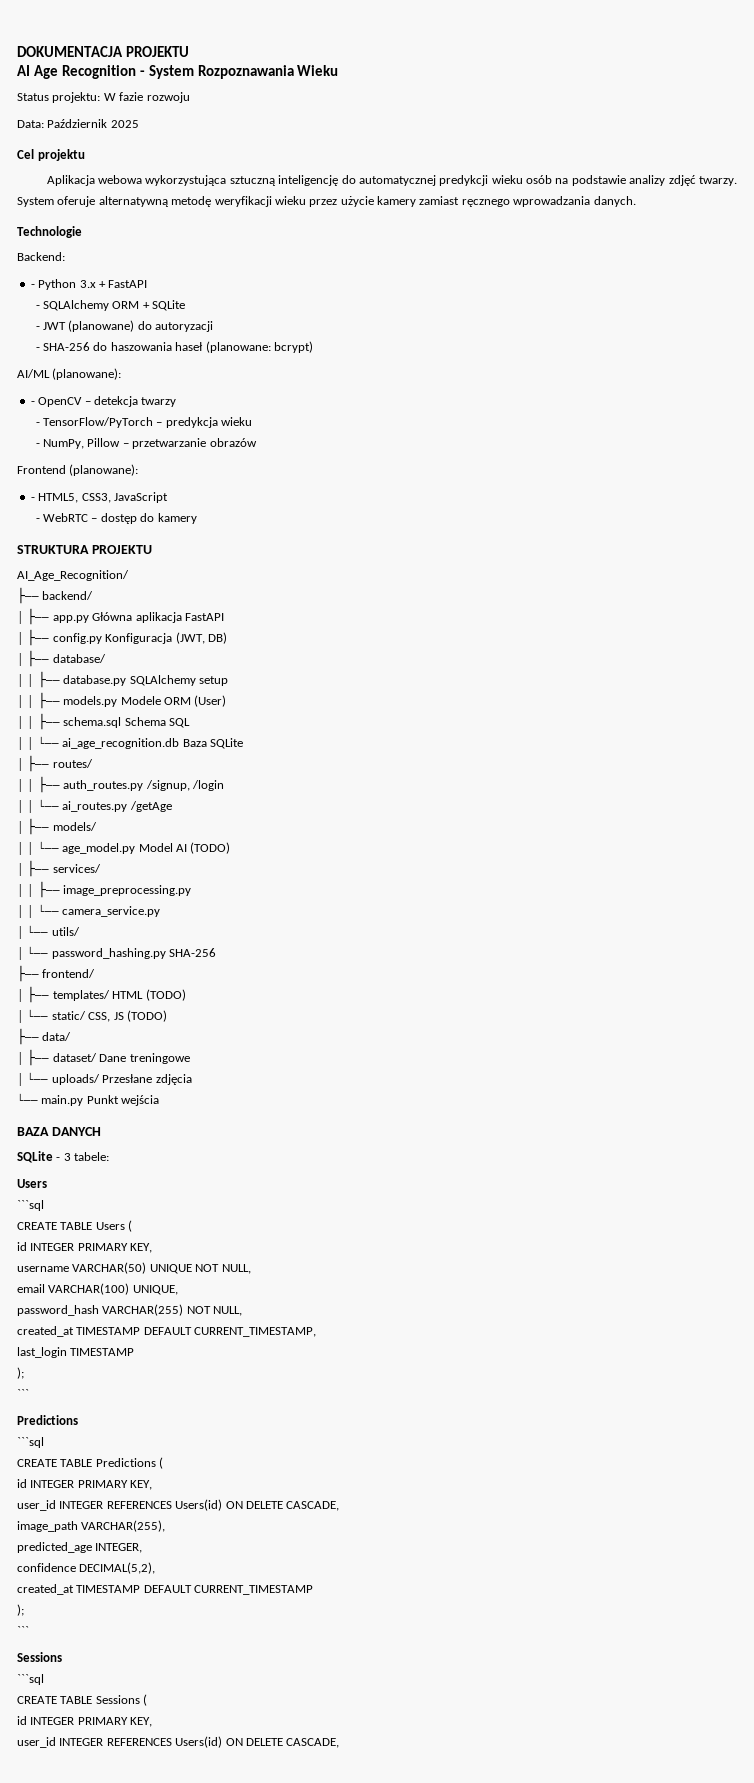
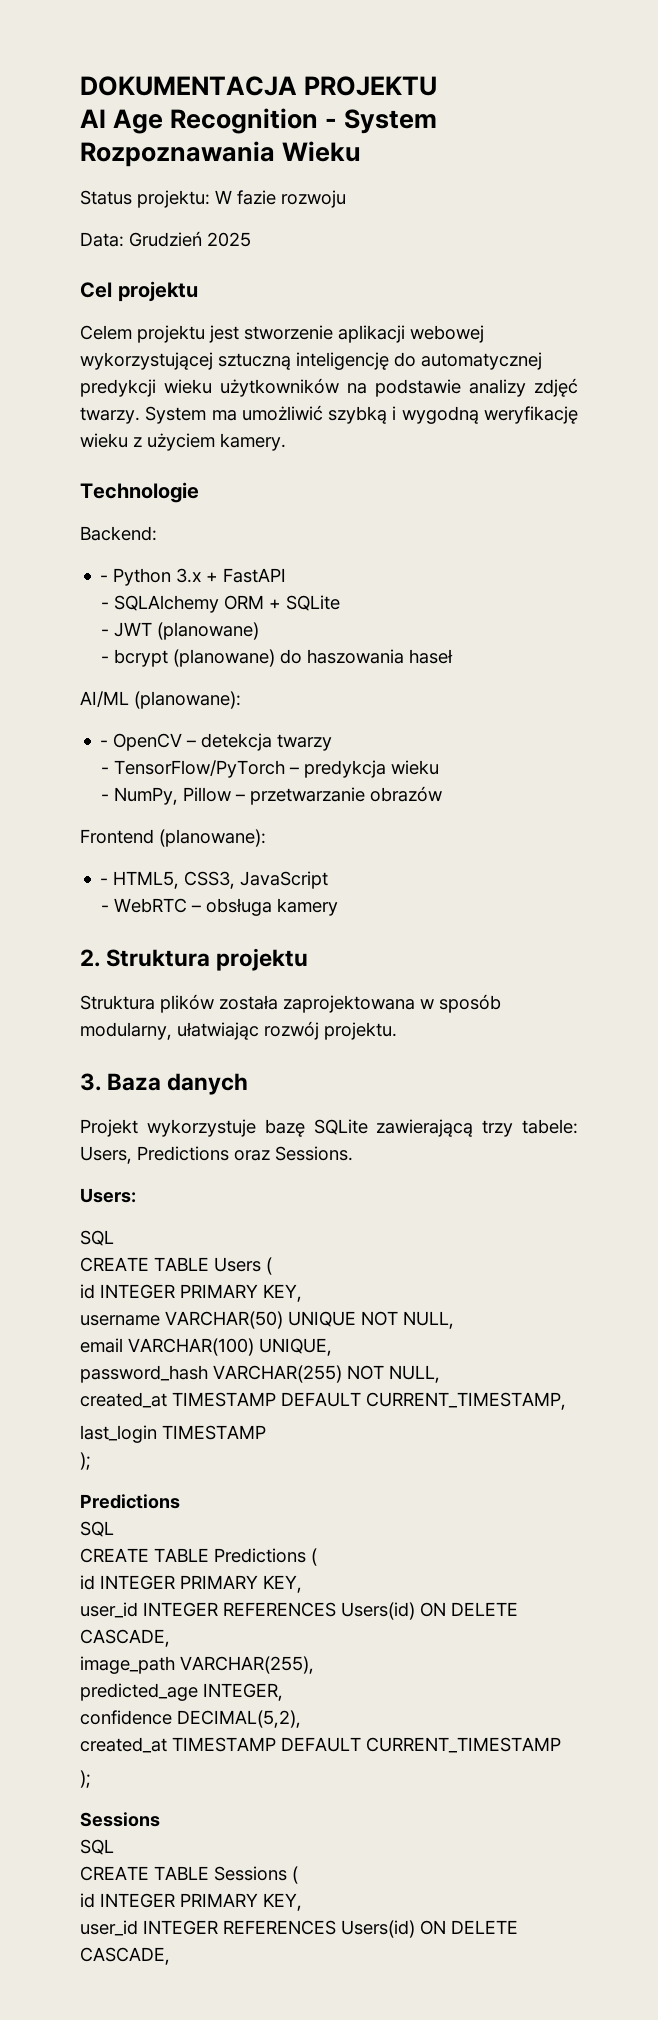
[47,119,108,128] Październik -> [129,231,202,247] Grudzień
[46,175,227,186] Aplikacja webowa wykorzystująca -> [80,325,484,343] [80,352,213,370] Celem projektu jest stworzenie aplikacji webowej wykorzystującej
[526,175,553,184] osób -> [220,378,339,397] użytkowników
[57,196,636,207] oferuje alternatywną metodę weryfikacji wieku przez użycie kamery zamiast ręcznego wprowadzania danych. -> [211,405,578,424] [80,433,286,451] ma umożliwić szybką i wygodną weryfikację wieku z użyciem kamery.
[137,321,214,332] [35,342,91,351] do autoryzacji // - SHA-256 -> [100,649,275,667] // - bcrypt (planowane)
[205,341,313,353] (planowane: bcrypt) -> (453, 656) none
[100,513,155,524] dostęp do -> [205,898,272,916] obsługa
[17,545,152,554] [17,570,129,581] [17,587,94,604] [17,608,224,625] [17,629,227,646] [17,650,106,667] [17,671,228,688] [17,692,227,709] [17,713,190,730] [17,736,243,750] [17,755,93,772] [17,776,224,793] [17,799,172,813] [17,818,97,835] [17,841,231,855] [17,860,101,877] [17,881,192,898] [17,904,161,918] [17,925,80,939] [17,946,217,960] [17,965,96,982] [17,986,186,1003] [17,1009,167,1023] [17,1028,72,1045] [17,1049,190,1066] [17,1072,192,1086] [17,1093,160,1106] [17,1127,101,1136] [17,1151,110,1163] [17,1179,47,1188] [17,1200,44,1211] STRUKTURA PROJEKTU // AI_Age_Recognition/ // ├── backend/ // │ ├── app.py Główna aplikacja FastAPI // │ ├── config.py Konfiguracja (JWT, DB) // │ ├── database/ // │ │ ├── database.py SQLAlchemy setup // │ │ ├── models.py Modele ORM (User) // │ │ ├── schema.sql Schema SQL // │ │ └── ai_age_recognition.db Baza SQLite // │ ├── routes/ // │ │ ├── auth_routes.py /signup, /login // │ │ └── ai_routes.py /getAge // │ ├── models/ // │ │ └── age_model.py Model AI (TODO) // │ ├── services/ // │ │ ├── image_preprocessing.py // │ │ └── camera_service.py // │ └── utils/ // │ └── password_hashing.py SHA-256 // ├── frontend/ // │ ├── templates/ HTML (TODO) // │ └── static/ CSS, JS (TODO) // ├── data/ // │ ├── dataset/ Dane treningowe // │ └── uploads/ Przesłane zdjęcia // └── main.py Punkt wejścia // BAZA DANYCH // SQLite - 3 tabele: // Users // ```sql -> [80,948,309,971] [80,994,501,1013] [80,1021,397,1040] [80,1073,249,1095] [80,1119,578,1137] [80,1146,353,1164] [80,1188,136,1203] [80,1230,114,1246] 2. Struktura projektu // Struktura plików została zaprojektowana w sposób modularny, ułatwiając rozwój projektu. // 3. Baza danych // Projekt wykorzystuje bazę SQLite zawierającą trzy tabele: Users, Predictions oraz Sessions. // Users: // SQL
[17,1389,29,1398] // ``` -> (91, 1461) none
[17,1437,44,1448] ```sql -> [80,1521,114,1537] SQL
[17,1626,29,1635] // ``` -> (91, 1779) none
[17,1674,44,1685] ```sql -> [80,1839,114,1855] SQL

